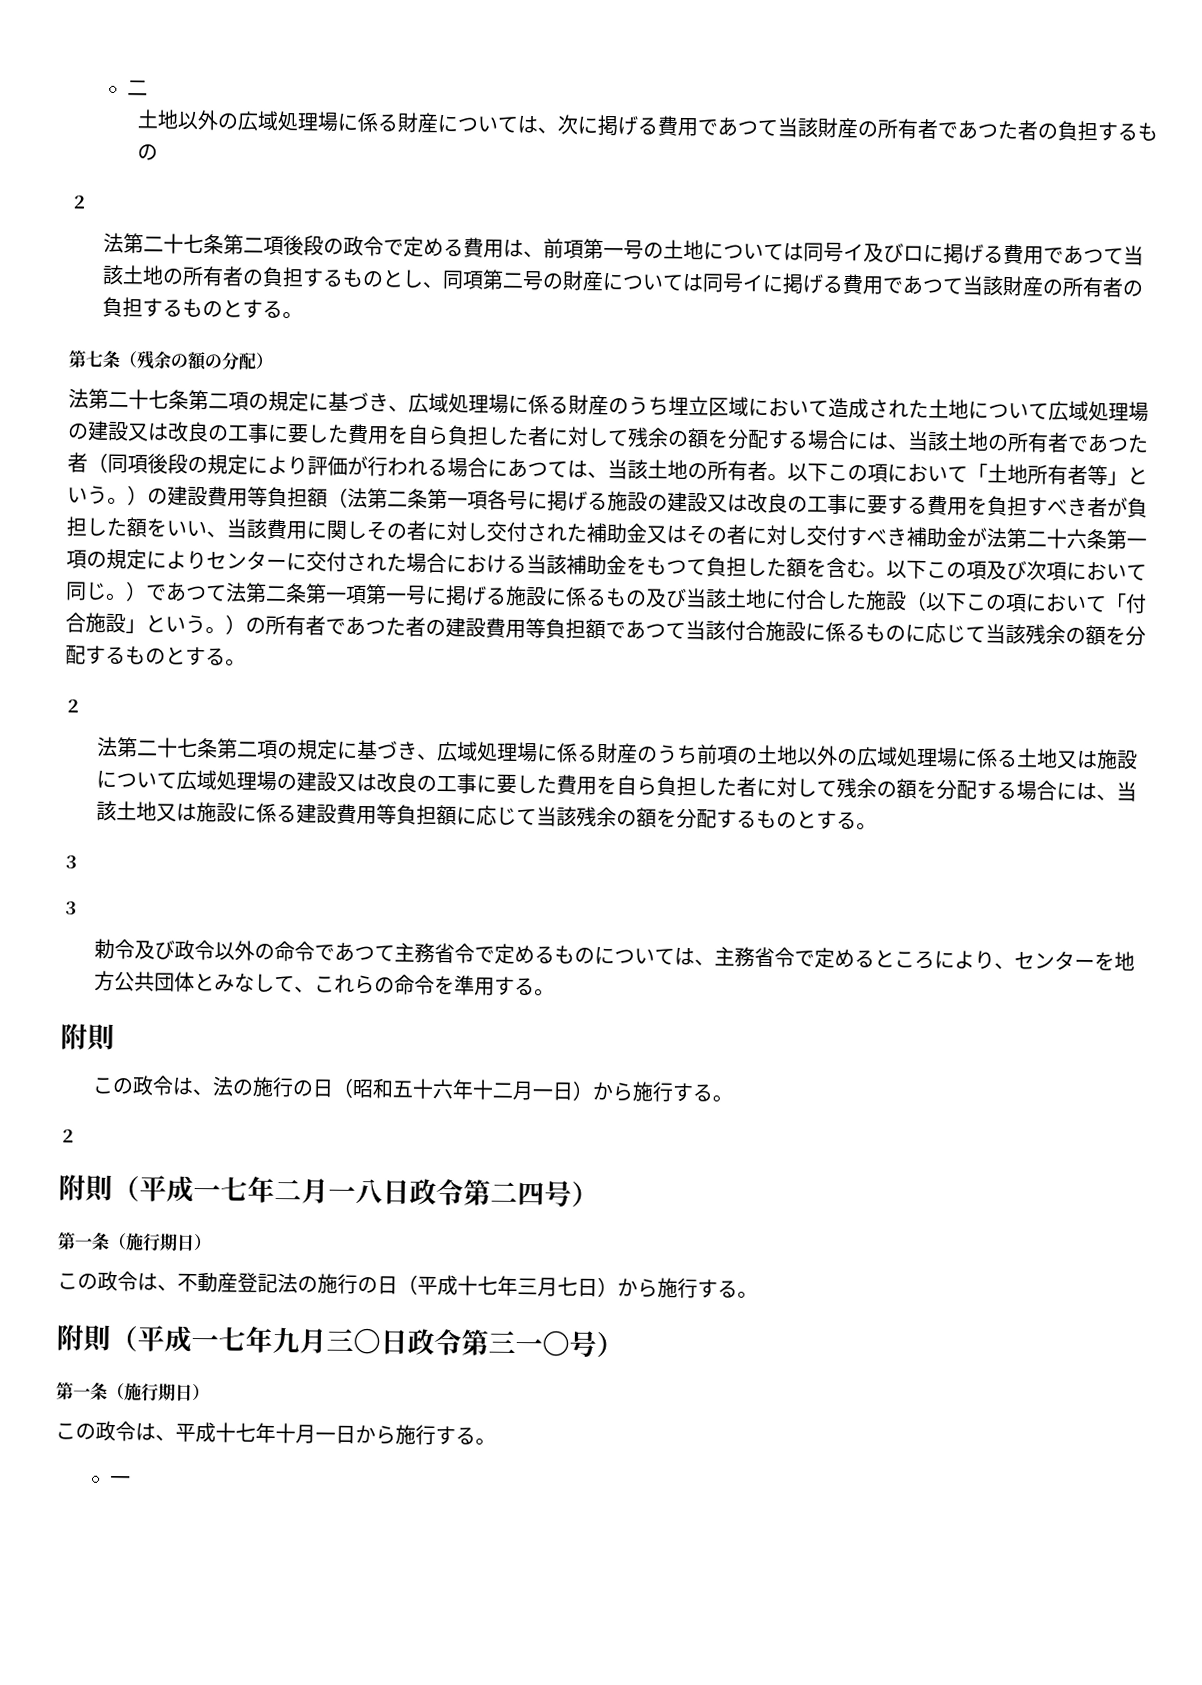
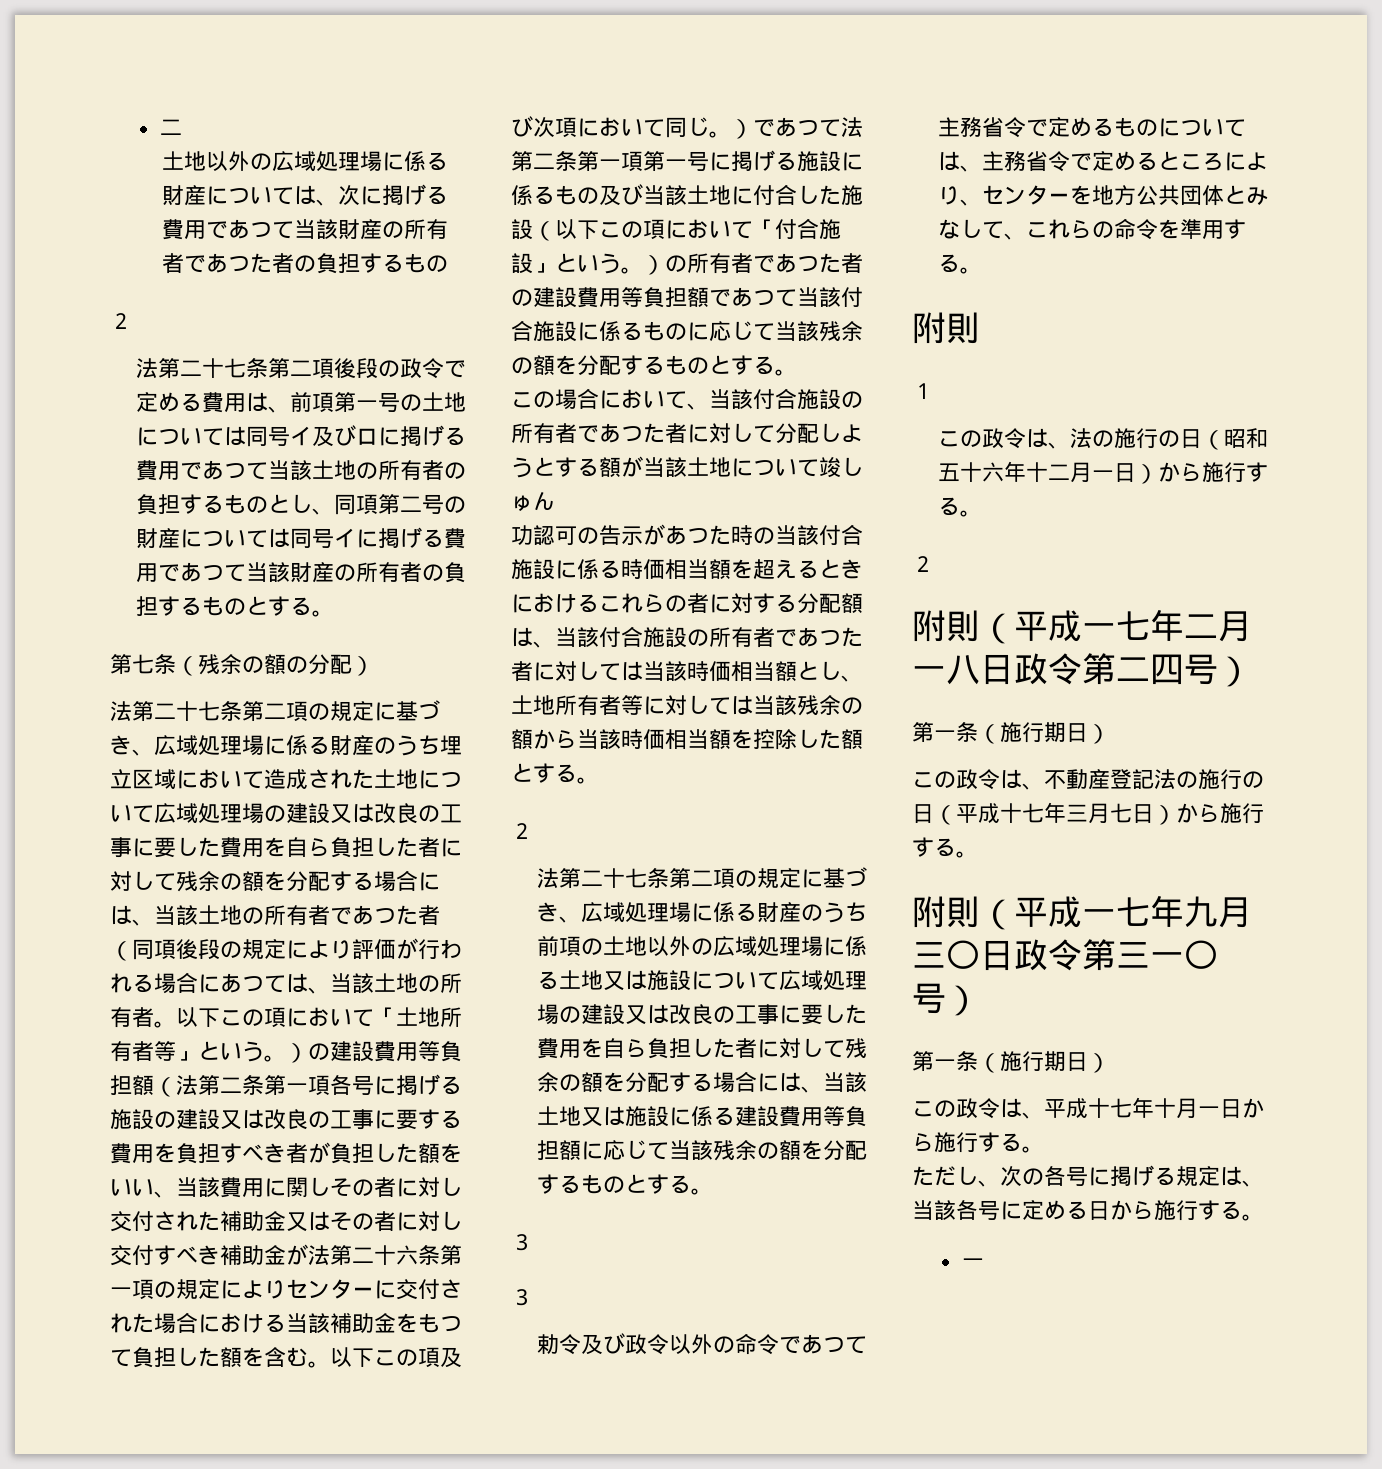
(246, 662) none -> [511,388,863,410] [511,423,863,444] [511,456,863,478] [511,491,555,512] [511,524,863,545] [511,559,863,580] [511,593,863,614] [511,626,863,648] [511,661,863,682] [511,695,863,716] [511,729,863,750] [511,763,599,784] // この場合において、当該付合施設の所有者であつた者に対して分配しようとする額が当該土地について竣しゅん // 功認可の告示があつた時の当該付合施設に係る時価相当額を超えるときにおけるこれらの者に対する分配額は、当該付合施設の所有者であつた者に対しては当該時価相当額とし、土地所有者等に対しては当該残余の額から当該時価相当額を控除した額とする。
(115, 1037) none -> [912,383,934,399] // １
(496, 1441) none -> [912,1165,1264,1187] [912,1200,1264,1221] // ただし、次の各号に掲げる規定は、当該各号に定める日から施行する。

